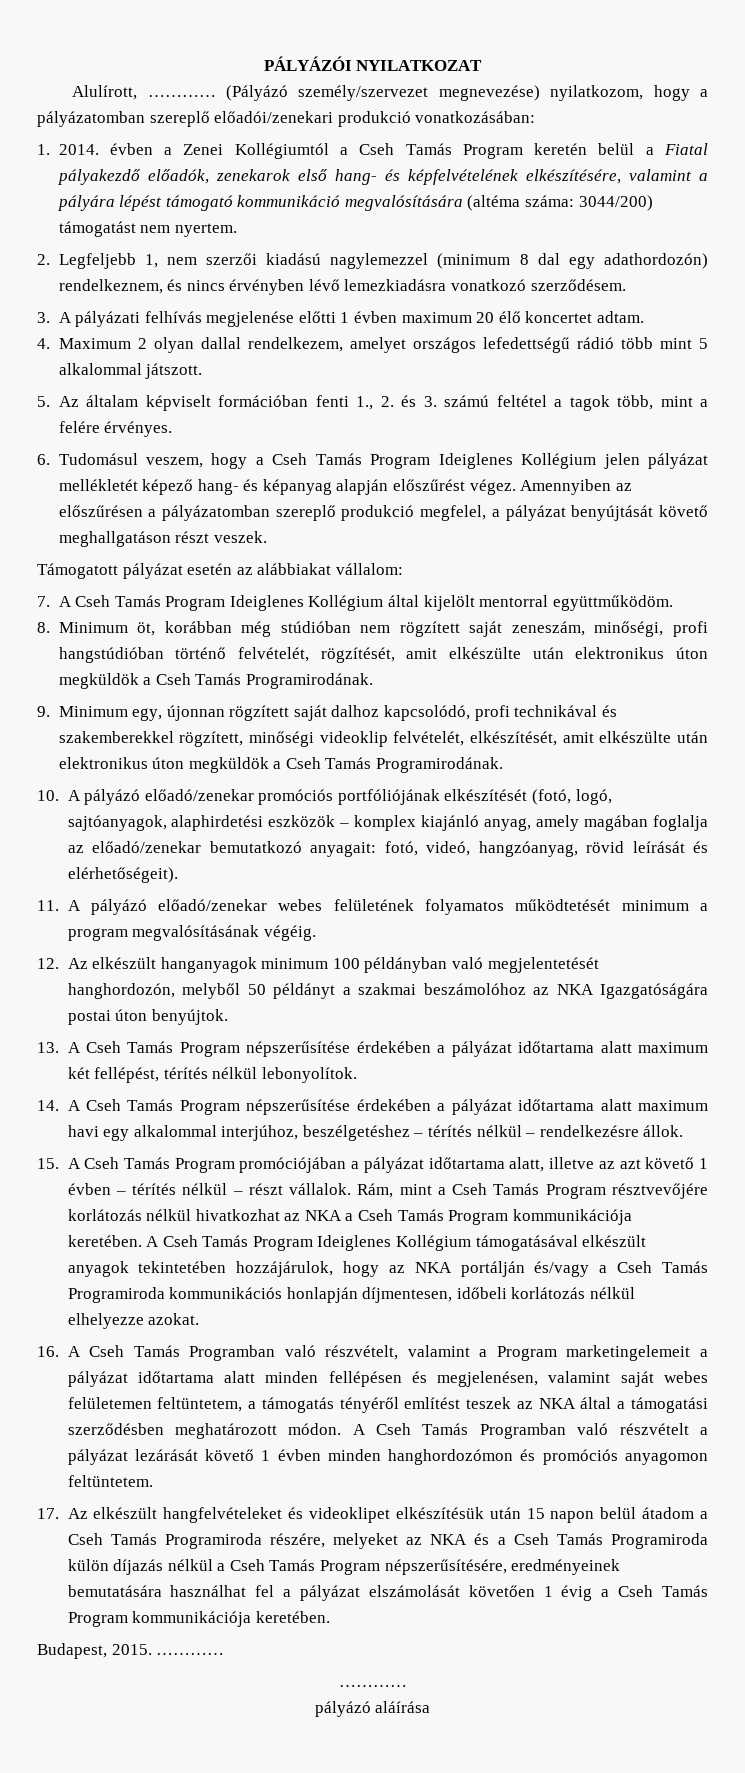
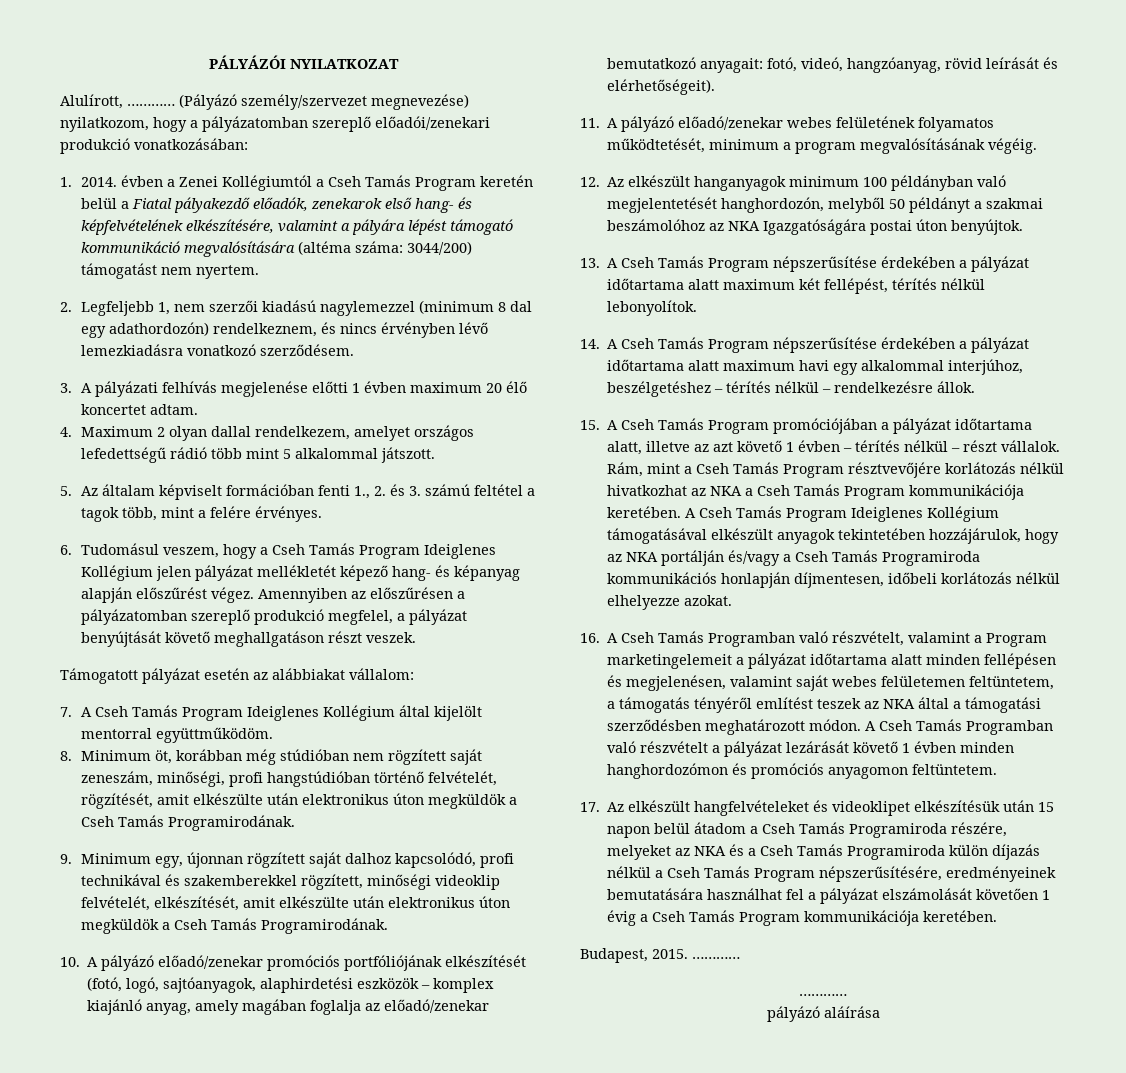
[515,899,611,911] működtetését -> [607,138,706,153] működtetését,

